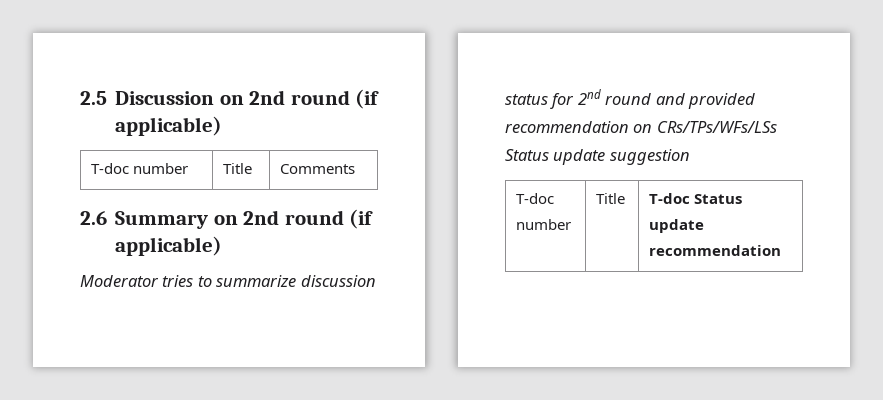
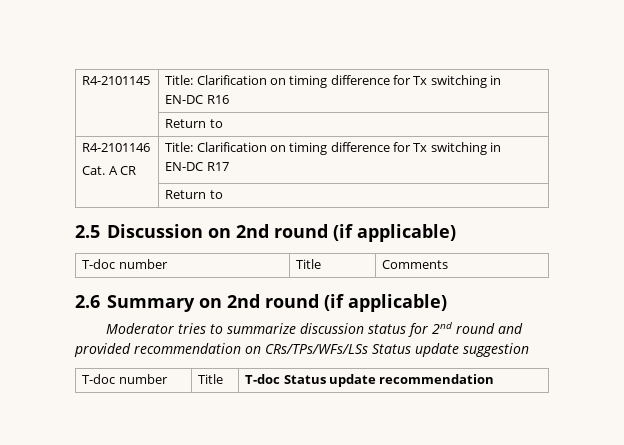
(80, 98) none -> [82,76,151,85] [165,75,502,88] [165,95,229,104] [165,119,223,128] [82,143,151,152] [82,166,136,175] [165,142,502,155] [165,162,229,171] [165,190,223,199] R4-2101145 | Title: Clarification on timing difference for Tx switching in EN-DC R16 // | Return to // R4-2101146 // Cat. A CR | Title: Clarification on timing difference for Tx switching in EN-DC R17 // | Return to //

